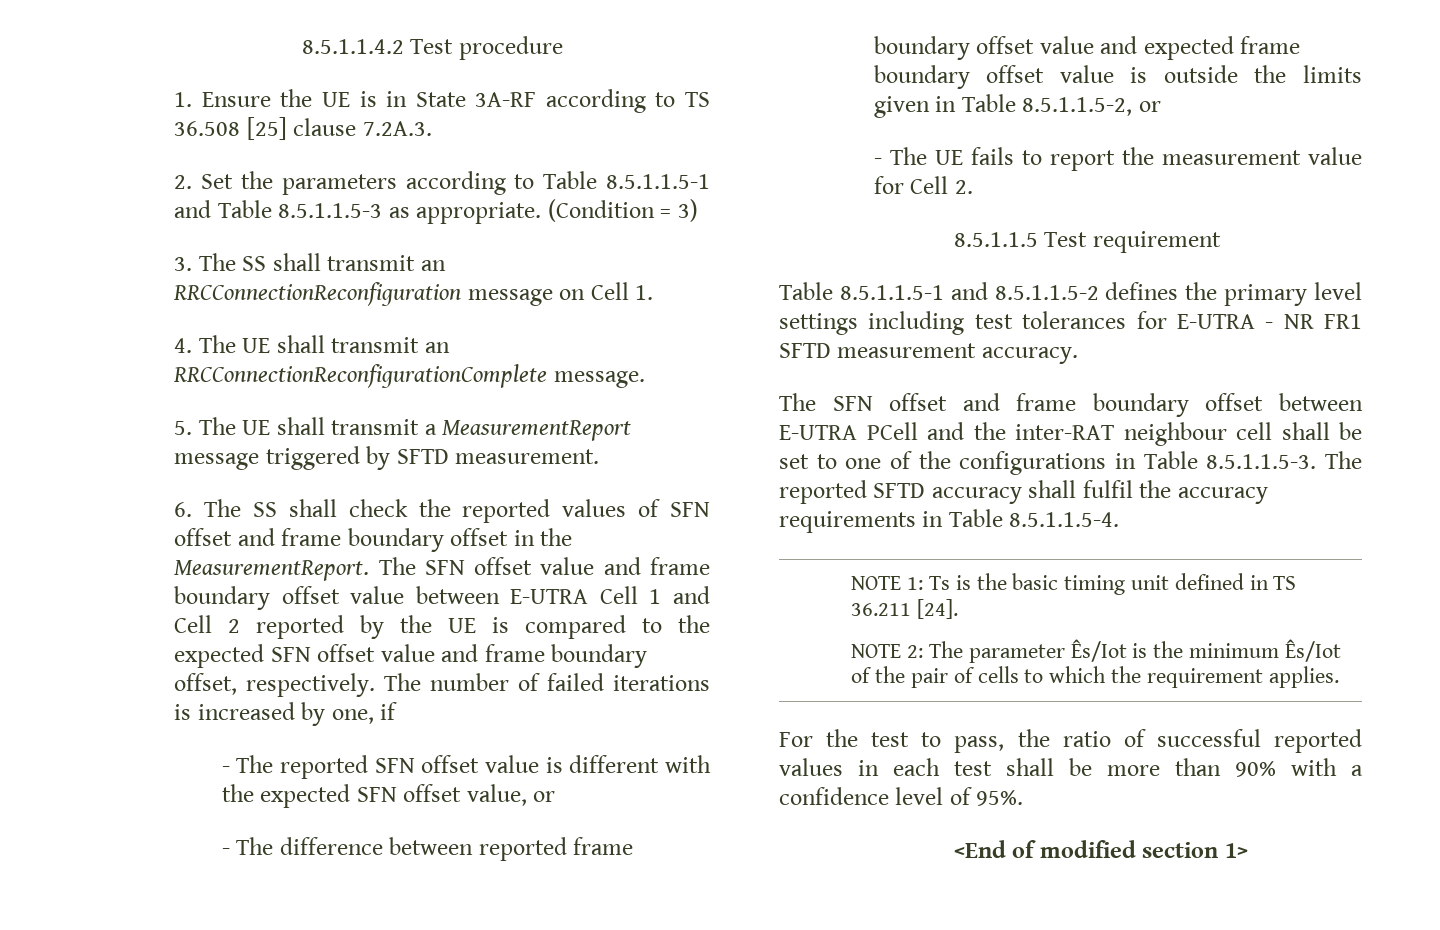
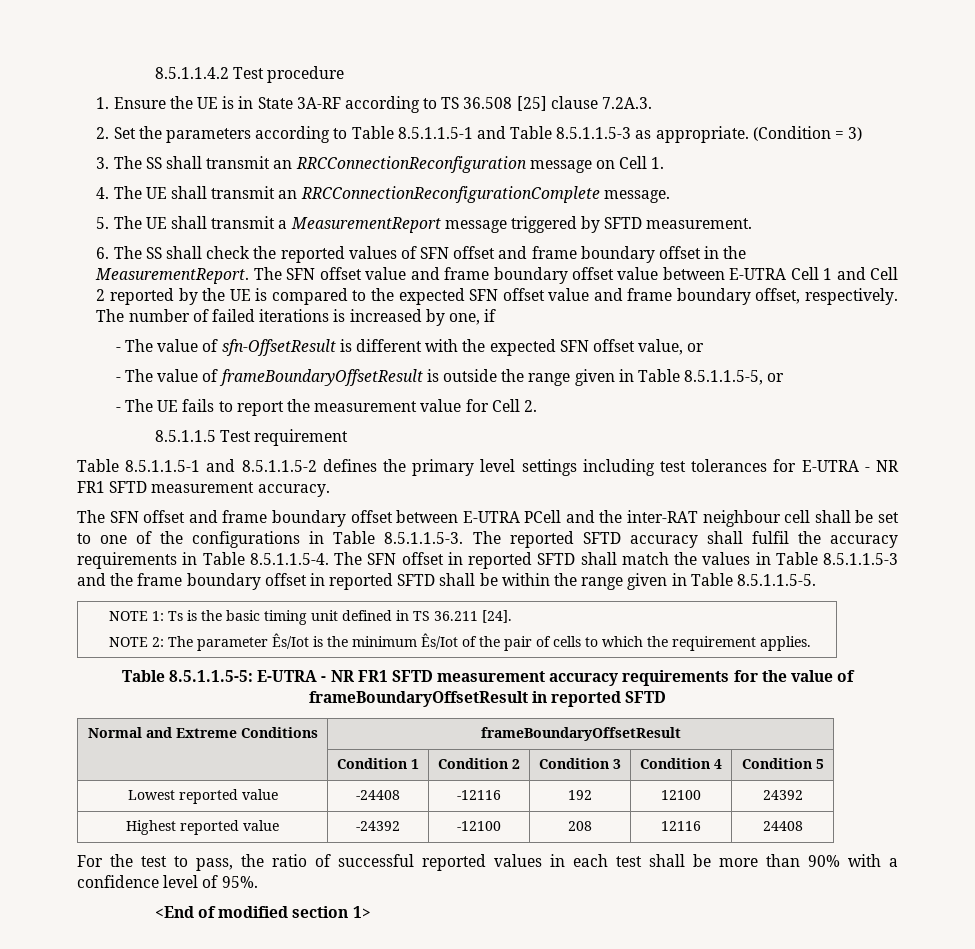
[280,755,540,779] reported SFN offset value -> [157,339,336,356] value of sfn-OffsetResult
[279,837,634,861] [873,36,1301,60] [873,65,1114,89] difference between reported frame boundary offset value and expected frame boundary offset value -> [157,369,423,386] value of frameBoundaryOffsetResult
[1303,65,1362,83] [873,94,1133,118] limits given in Table 8.5.1.1.5-2, -> [528,369,764,386] range given in Table 8.5.1.1.5-5,
(1120, 519) none -> [334,552,898,569] [77,573,816,590] The SFN offset in reported SFTD shall match the values in Table 8.5.1.1.5-3 and the frame boundary offset in reported SFTD shall be within the range given in Table 8.5.1.1.5-5.
(1339, 677) none -> [121,670,856,686] [308,691,667,707] [87,727,318,738] [480,727,681,741] [337,758,419,769] [438,758,520,769] [539,758,621,769] [640,758,722,769] [741,758,824,769] [127,789,278,804] [356,790,400,800] [457,790,501,800] [568,790,592,800] [661,790,701,800] [762,790,803,800] [126,820,279,835] [356,821,400,831] [457,821,501,831] [568,821,592,831] [661,821,701,831] [762,821,803,831] // Table 8.5.1.1.5-5: E-UTRA - NR FR1 SFTD measurement accuracy requirements for the value of frameBoundaryOffsetResult in reported SFTD // Normal and Extreme Conditions | frameBoundaryOffsetResult // | Condition 1 | Condition 2 | Condition 3 | Condition 4 | Condition 5 // Lowest reported value | -24408 | -12116 | 192 | 12100 | 24392 // Highest reported value | -24392 | -12100 | 208 | 12116 | 24408

